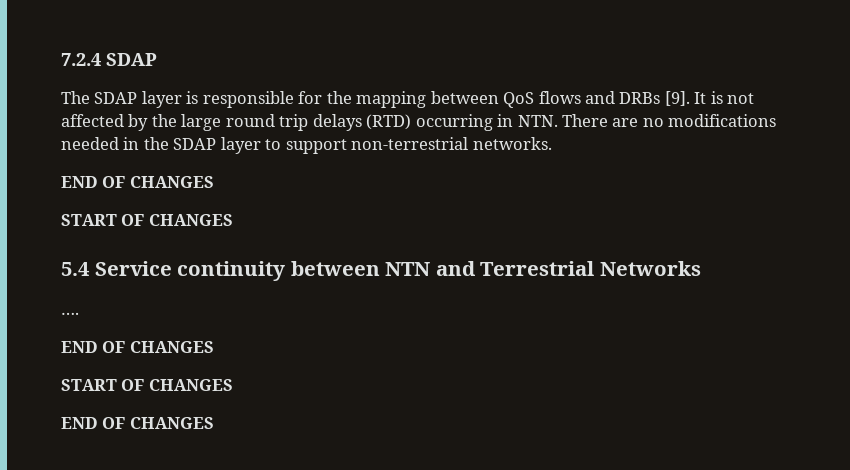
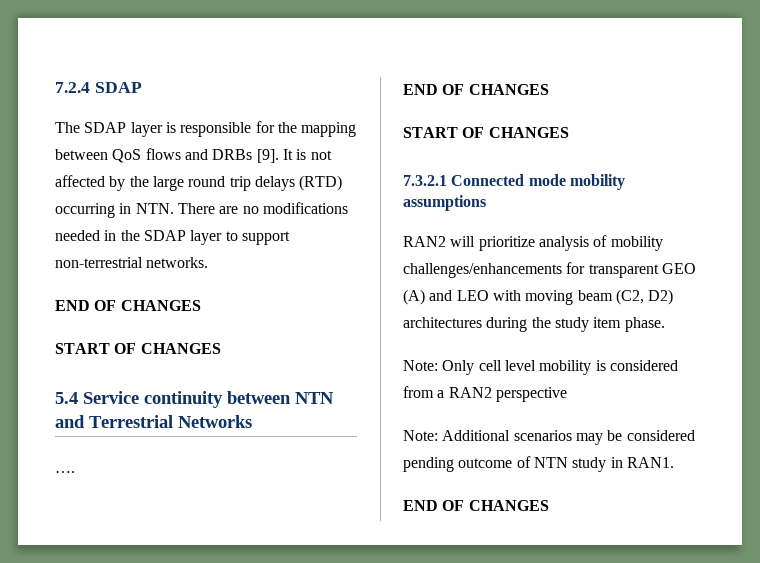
(233, 385) none -> [403,174,625,190] [403,195,486,211] [403,235,663,251] [403,262,696,278] [403,289,674,305] [403,317,665,332] [403,360,678,375] [403,386,567,402] [403,430,695,445] [403,456,674,472] // 7.3.2.1 Connected mode mobility assumptions // RAN2 will prioritize analysis of mobility challenges/enhancements for transparent GEO (A) and LEO with moving beam (C2, D2) architectures during the study item phase. // Note: Only cell level mobility is considered from a RAN2 perspective // Note: Additional scenarios may be considered pending outcome of NTN study in RAN1.

